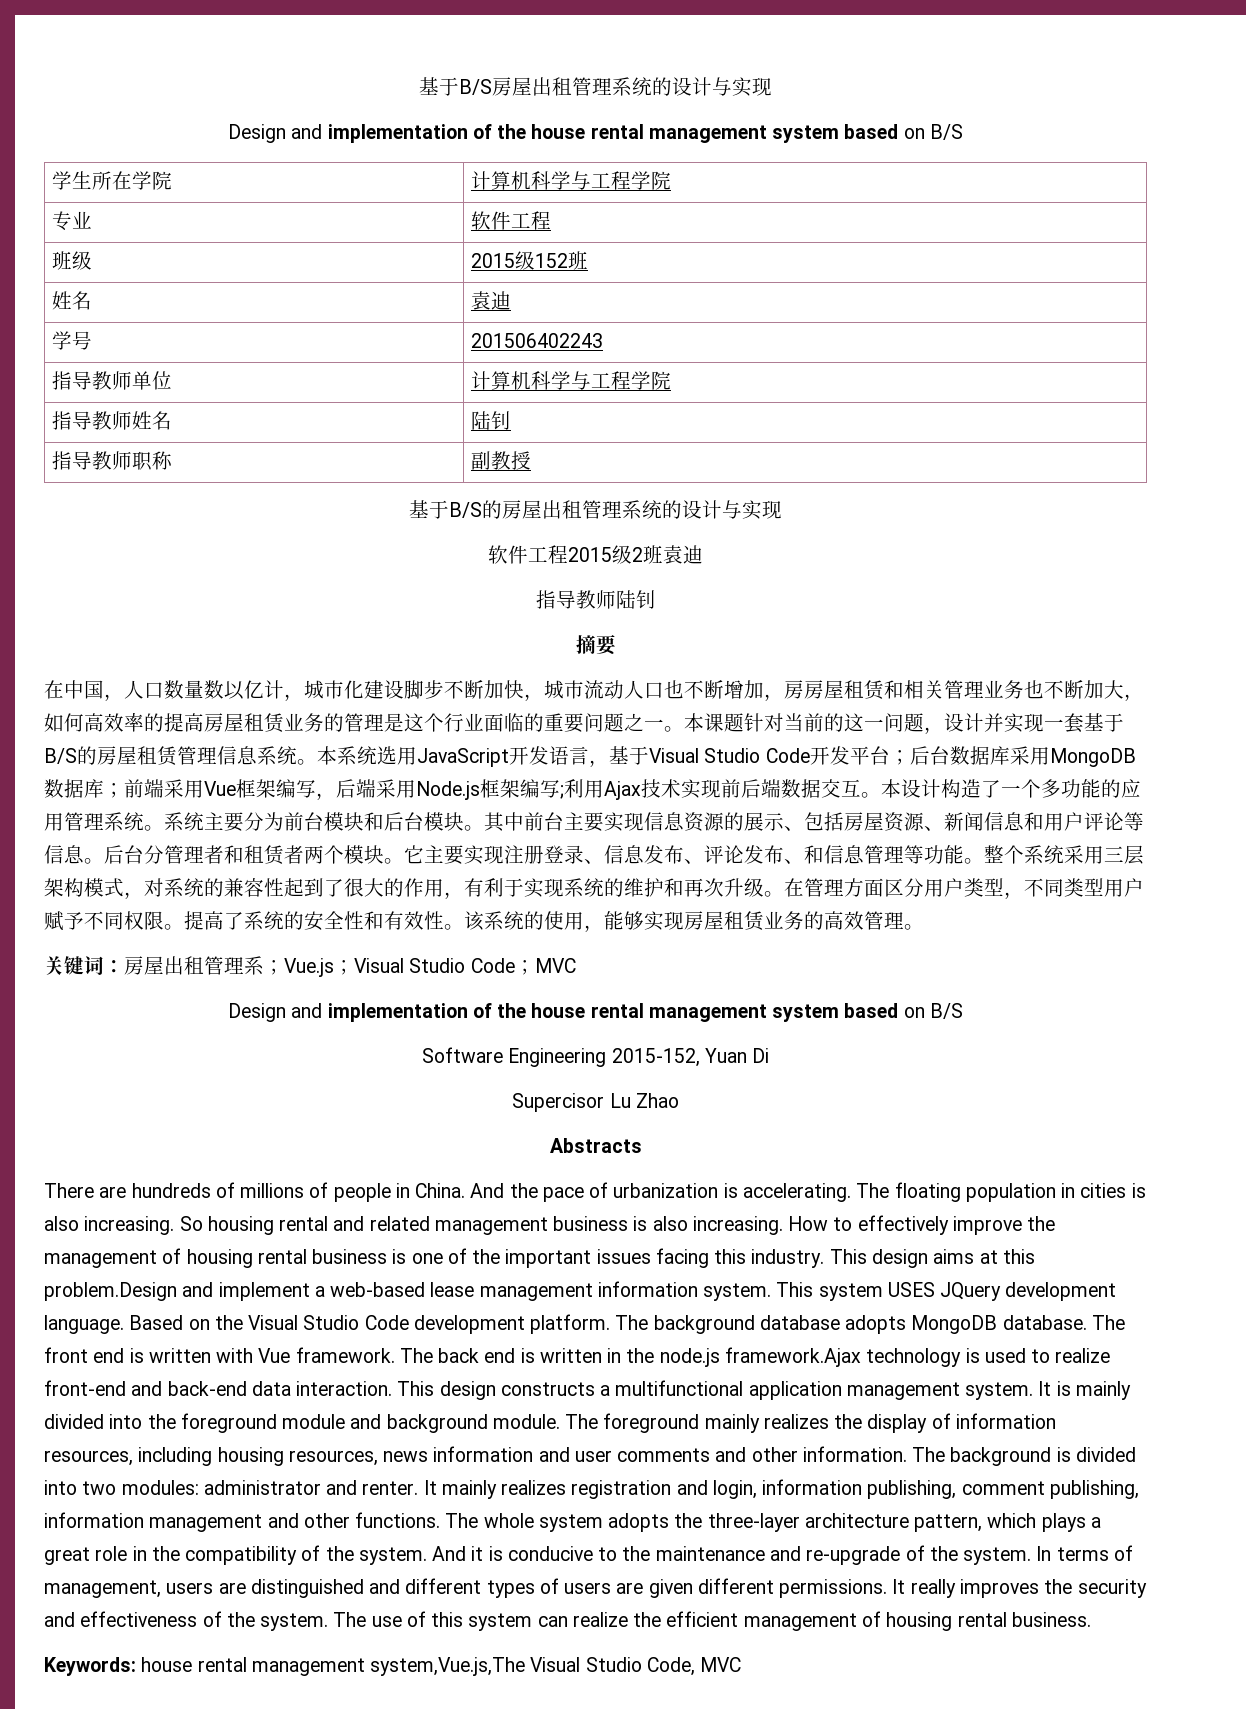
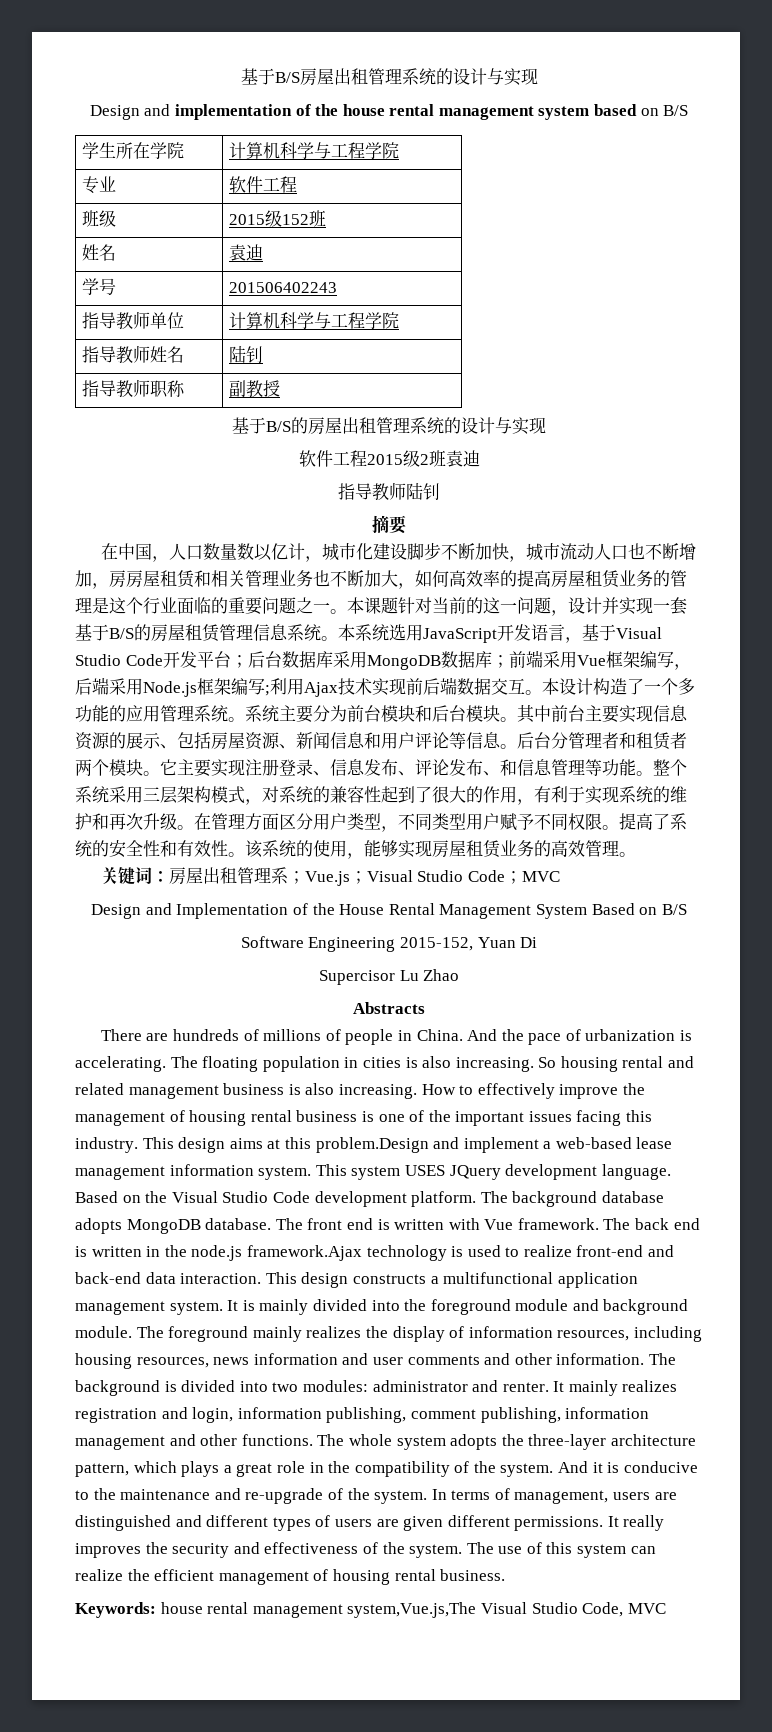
[327,1003,899,1022] implementation of the house rental management system based -> [176,903,635,919] Implementation of the House Rental Management System Based

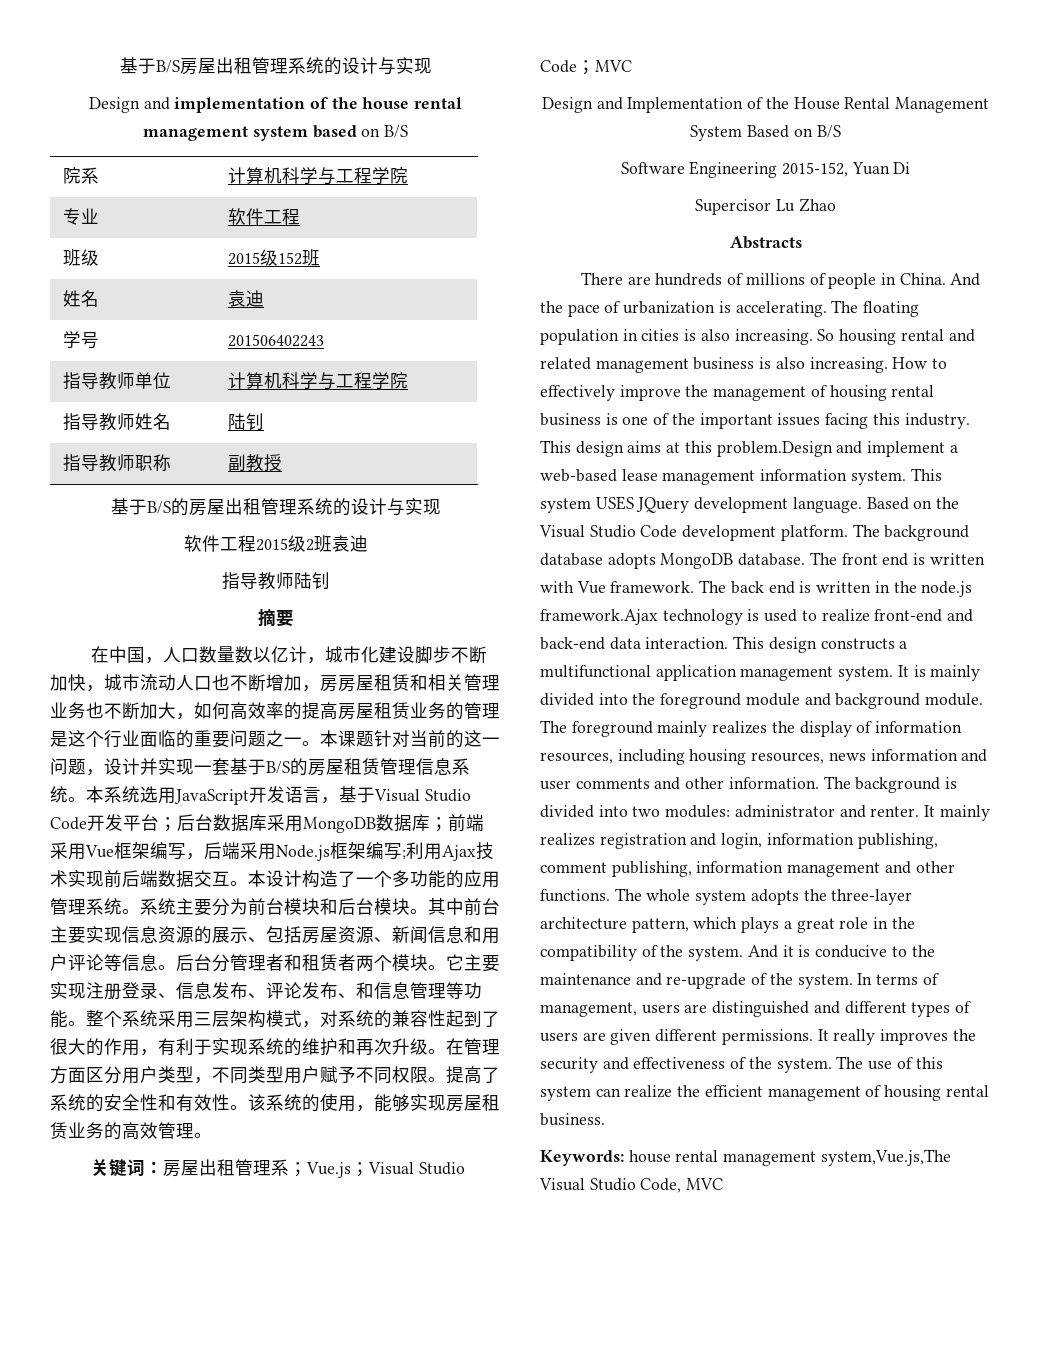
[82,142,185,159] 学生所在学院 -> [62,167,99,184] 院系

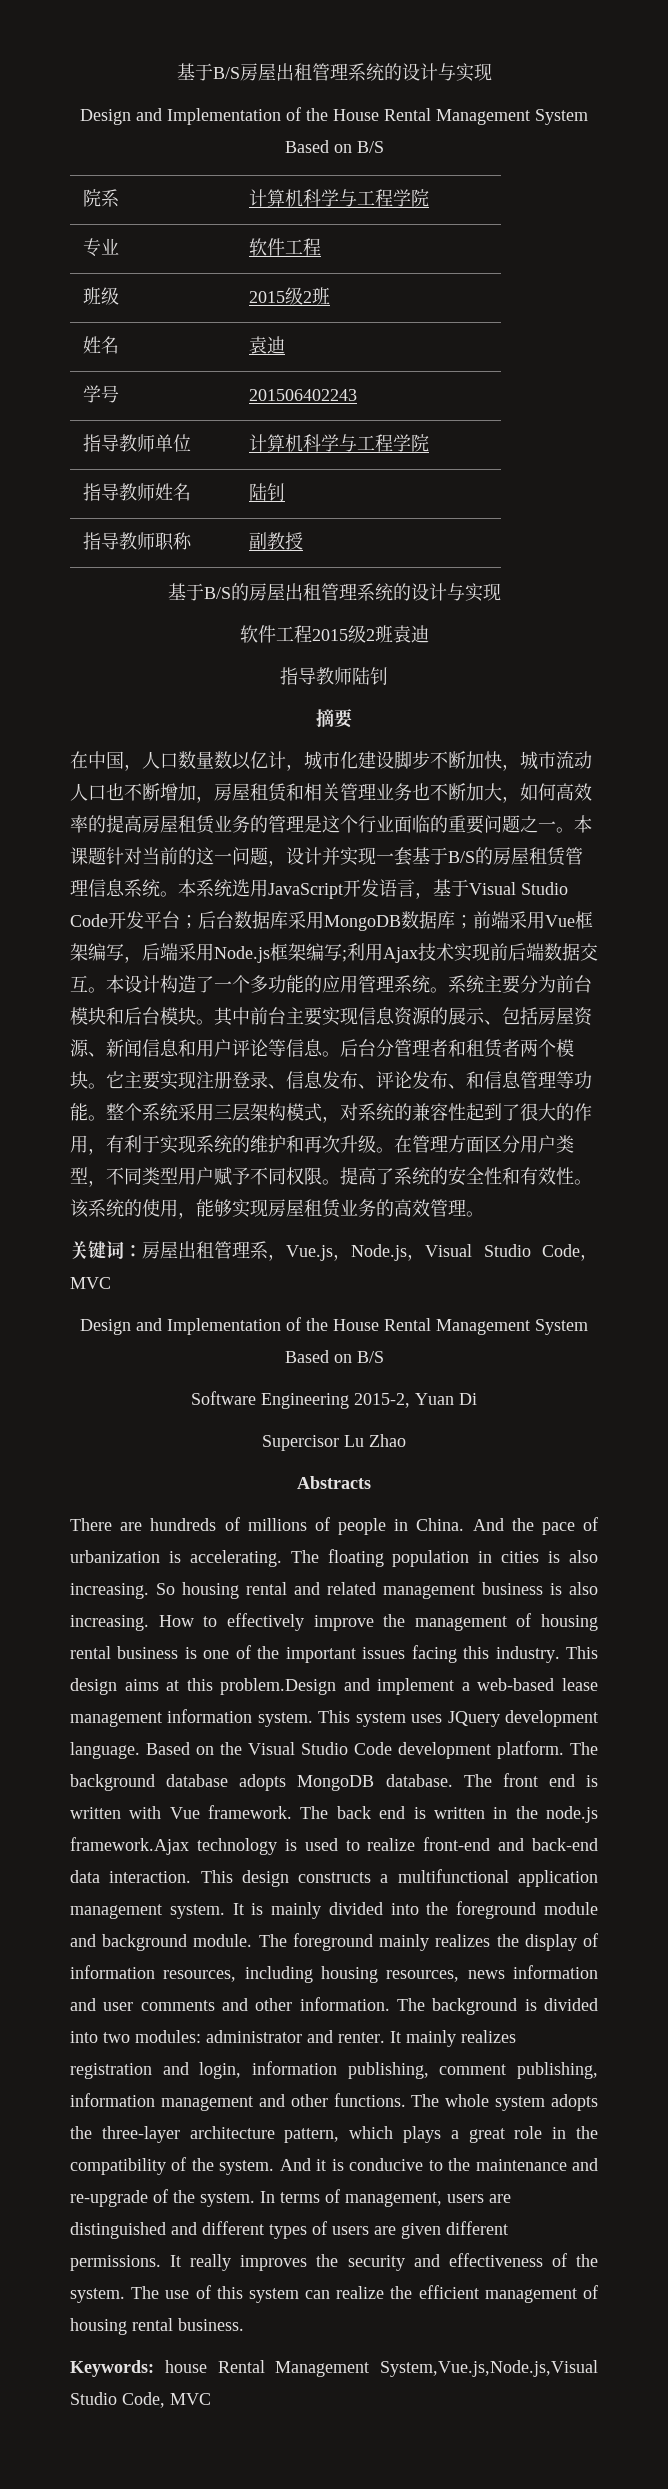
[174,97,463,113] [143,125,357,141] implementation of the house rental management system based -> [167,107,588,125] [284,140,329,153] Implementation of the House Rental Management System Based
[277,252,302,265] 152 -> [303,291,313,303] 2
[338,675,356,692] 房 -> (232, 792) none
[288,1162,465,1178] [540,60,595,75] ；Vue.js；Visual Studio Code； -> [268,1244,598,1261] ，Vue.js，Node.js，Visual Studio Code，
[782,162,848,177] 2015-152, -> [354,1393,410,1408] 2015-2,
[595,496,634,510] USES -> [411,1714,443,1723] uses
[675,1149,951,1166] [539,1178,585,1191] rental management system,Vue.js,The Visual -> [217,2360,598,2377] Rental Management System,Vue.js,Node.js,Visual

